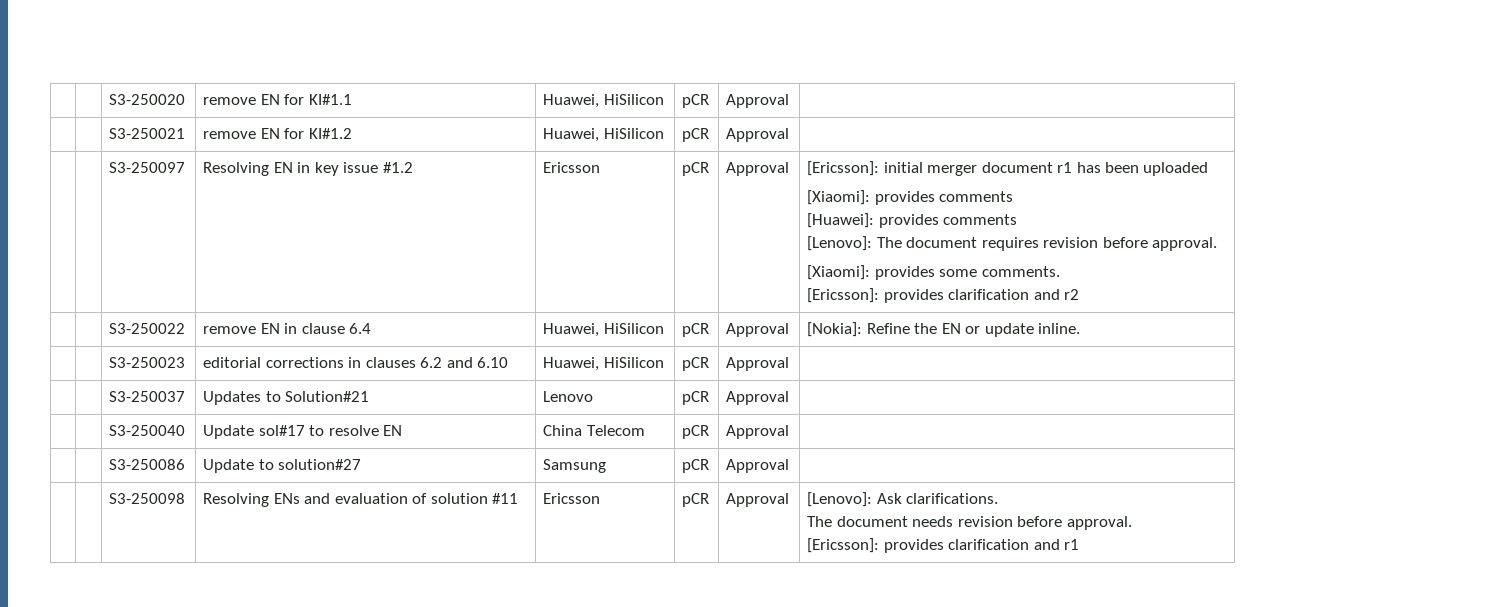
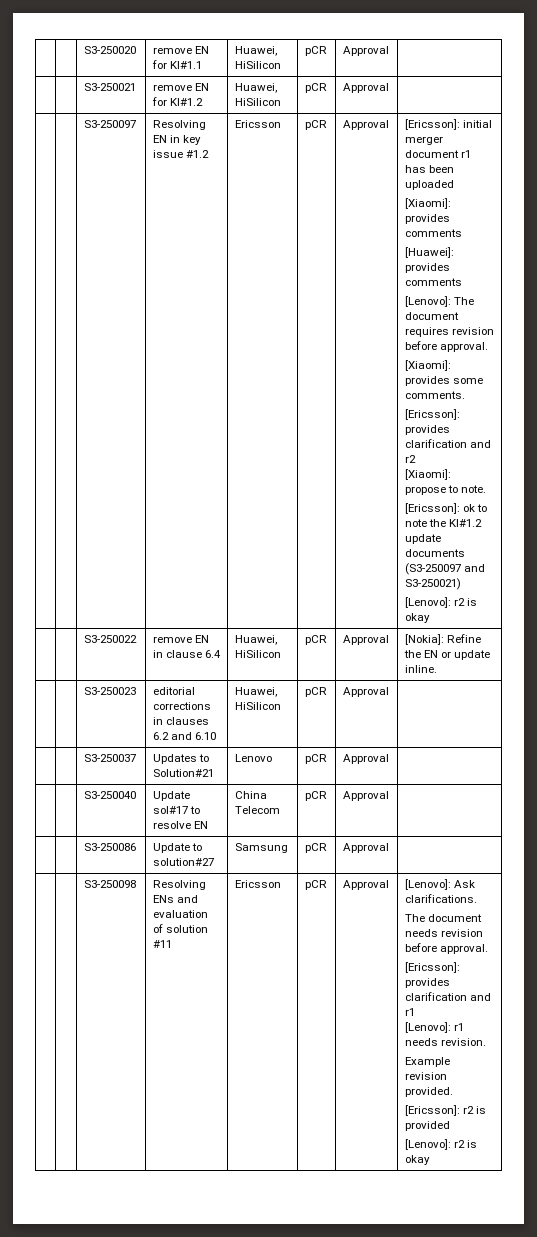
(1080, 294) none -> [404,469,451,480] [404,485,486,495] [404,503,487,514] [404,519,482,527] [404,534,441,544] [404,549,465,557] [404,563,485,575] [404,578,461,590] [404,597,477,608] [404,613,430,623] // [Xiaomi]: propose to note. // [Ericsson]: ok to note the KI#1.2 update documents (S3-250097 and S3-250021) // [Lenovo]: r2 is okay
(1080, 544) none -> [404,1022,464,1033] [404,1038,486,1046] [404,1057,450,1067] [404,1072,447,1080] [404,1087,453,1097] [404,1105,486,1116] [404,1121,450,1131] [404,1139,477,1150] [404,1155,430,1165] // [Lenovo]: r1 needs revision. // Example revision provided. // [Ericsson]: r2 is provided // [Lenovo]: r2 is okay

